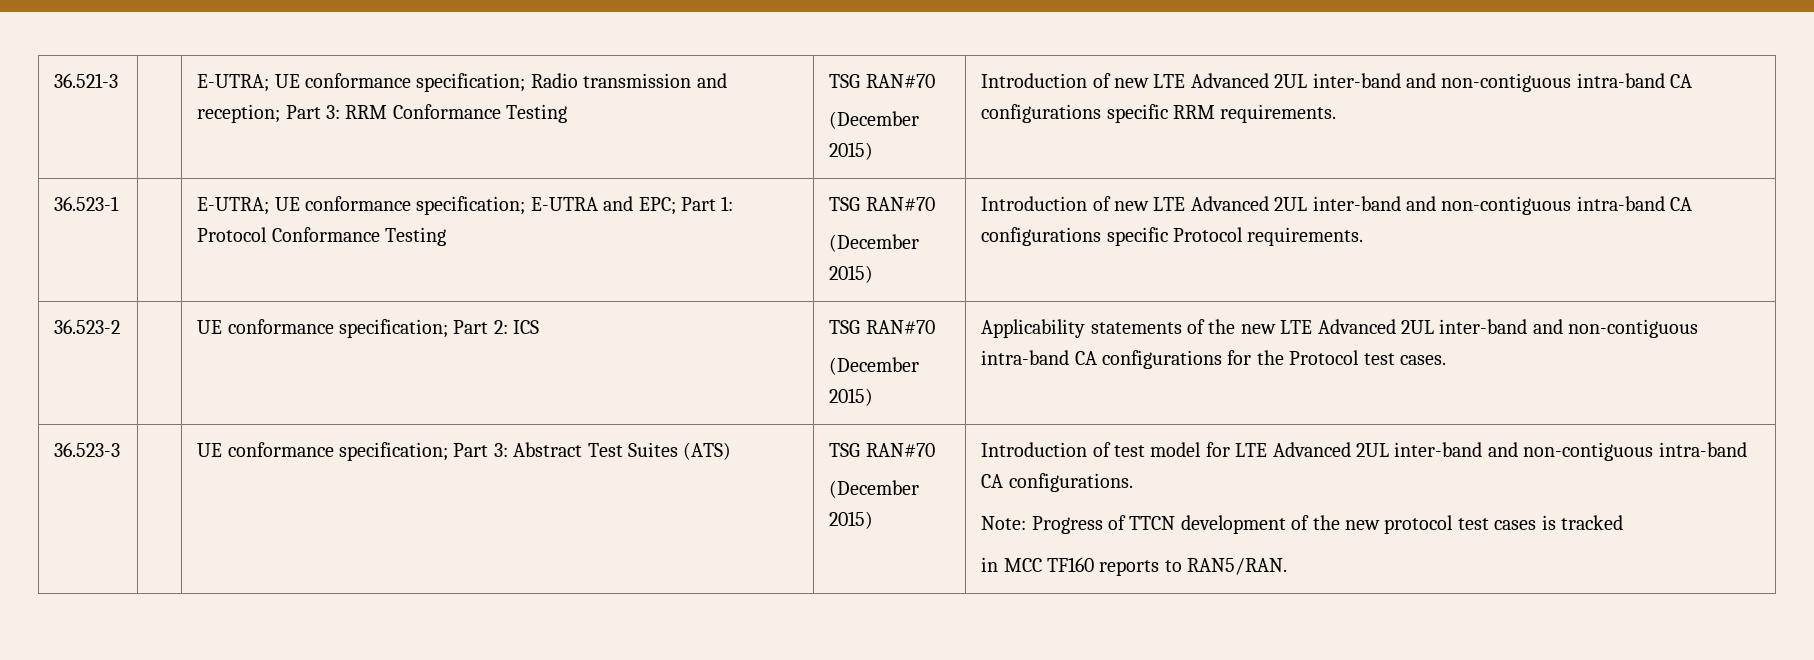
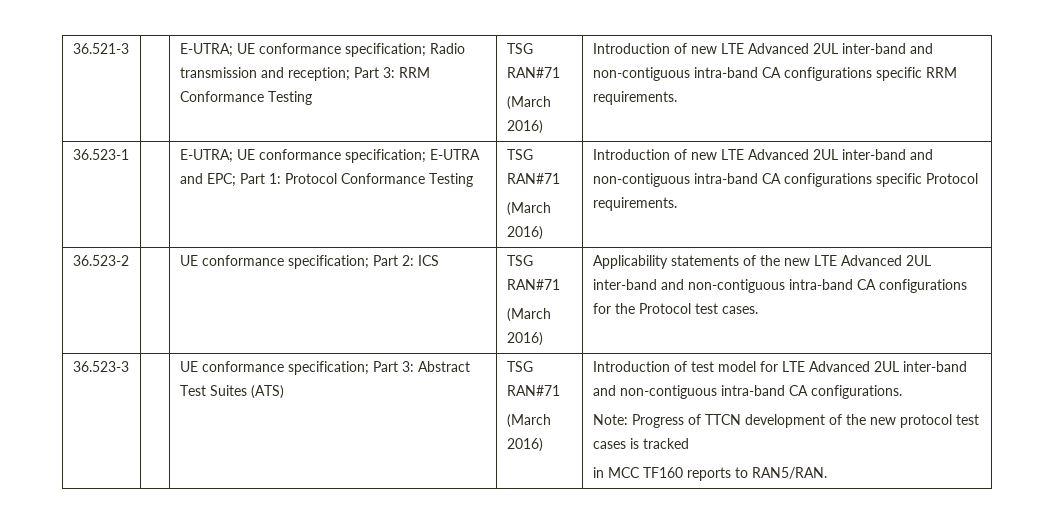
[865,74,935,88] [829,111,920,129] [829,142,874,160] RAN#70 // (December 2015) -> [506,67,560,78] [506,96,551,110] [506,120,543,134] RAN#71 // (March 2016)
[865,197,935,211] [829,234,920,252] [829,265,874,283] RAN#70 // (December 2015) -> [506,173,560,184] [506,202,551,216] [506,226,543,240] RAN#71 // (March 2016)
[865,320,935,334] [829,357,920,375] [829,388,874,406] RAN#70 // (December 2015) -> [506,279,560,290] [506,308,551,322] [506,332,543,346] RAN#71 // (March 2016)
[865,443,935,457] [829,480,920,498] [829,511,874,529] RAN#70 // (December 2015) -> [506,385,560,396] [506,414,551,428] [506,438,543,452] RAN#71 // (March 2016)

